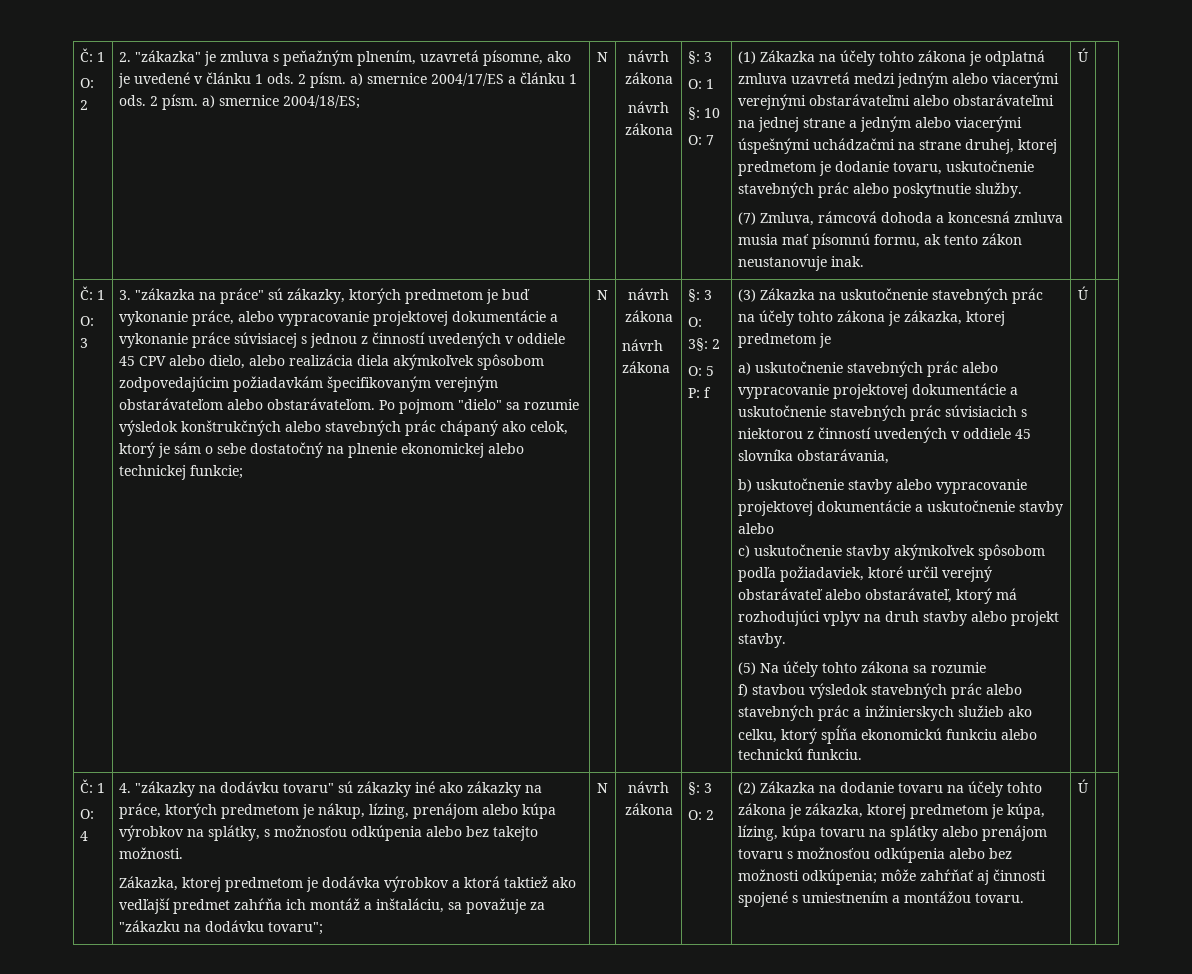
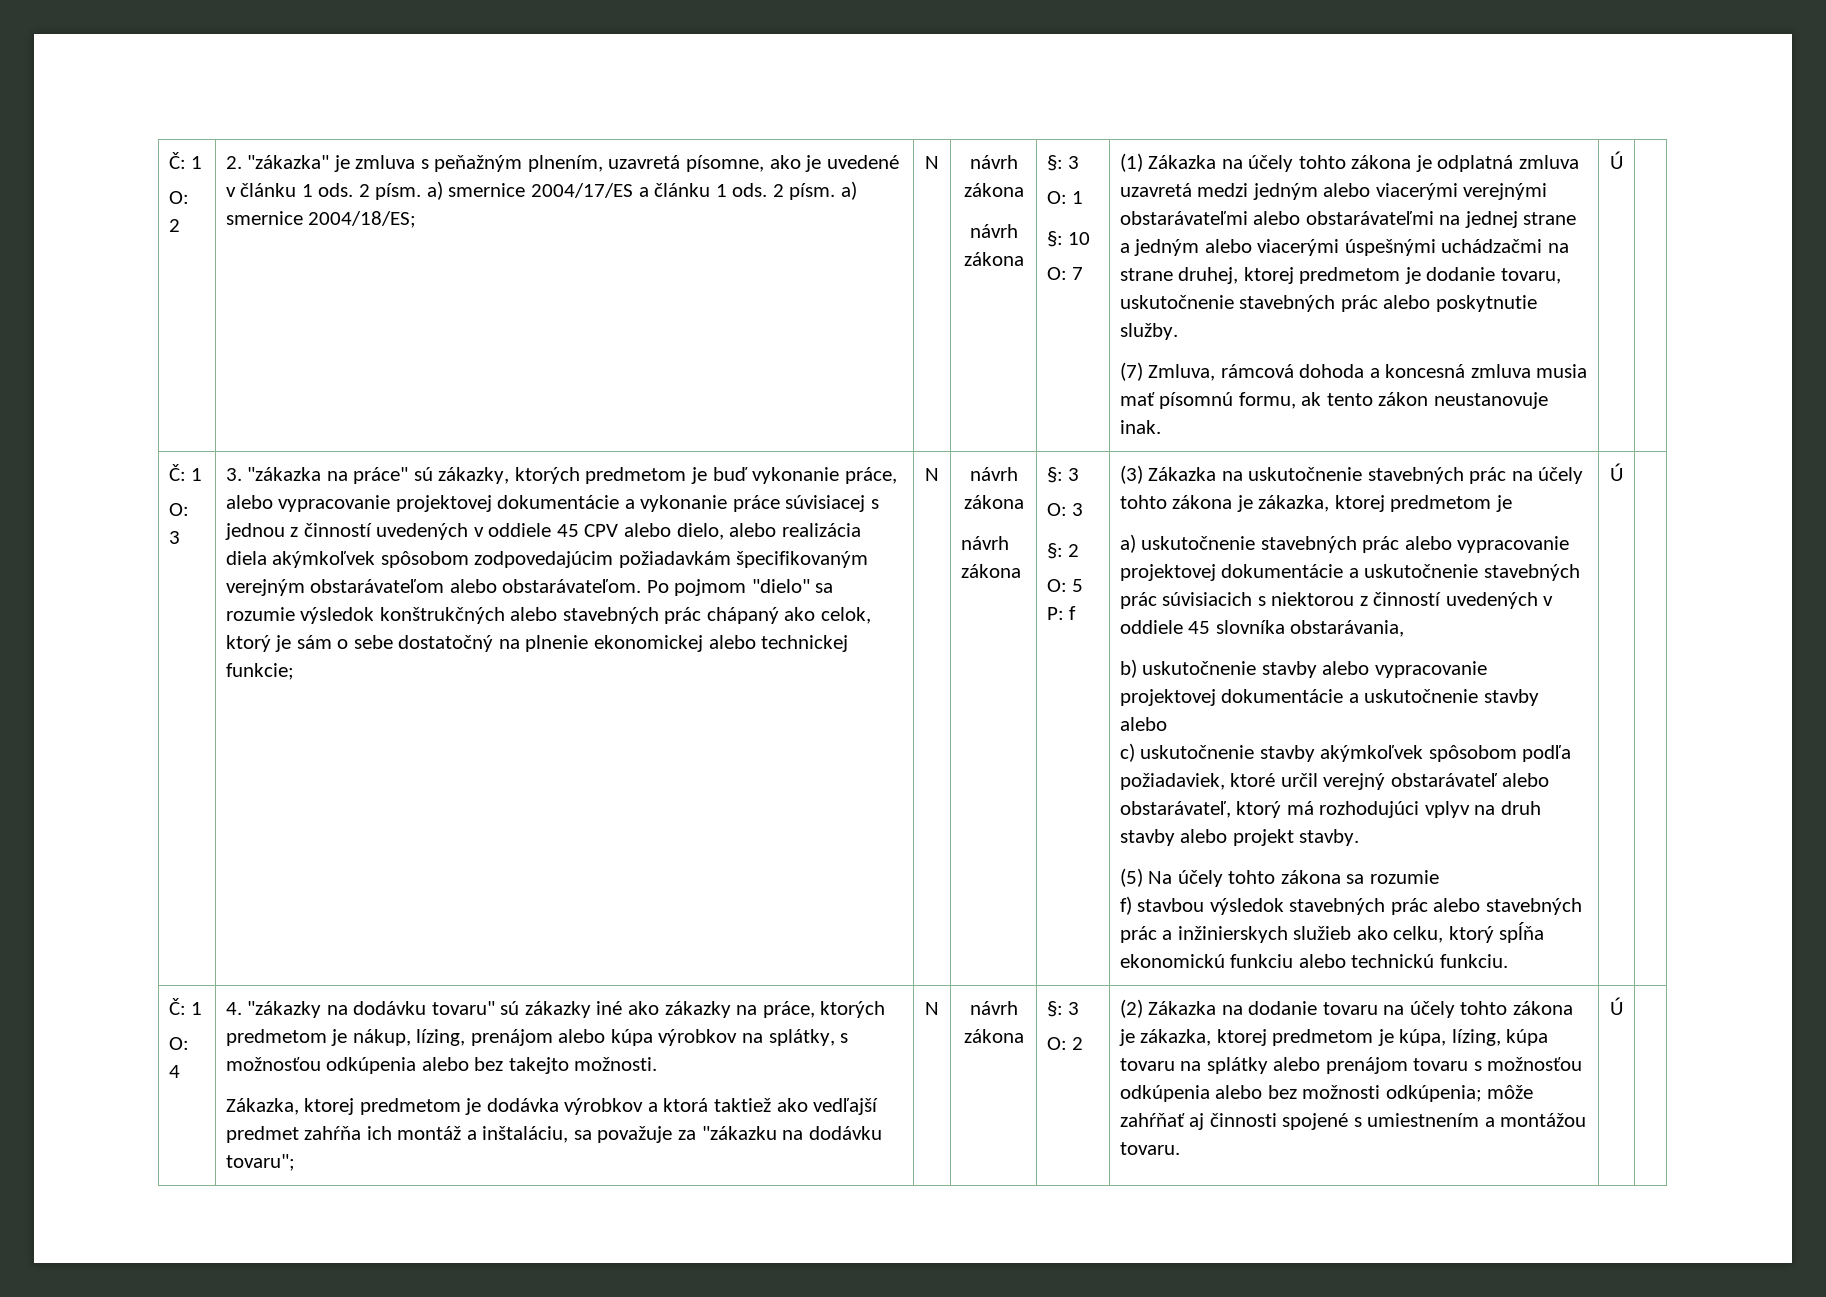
[688,338,709,351] 3§: -> [1072,503,1084,516] [1046,543,1063,559] 3 // §:

